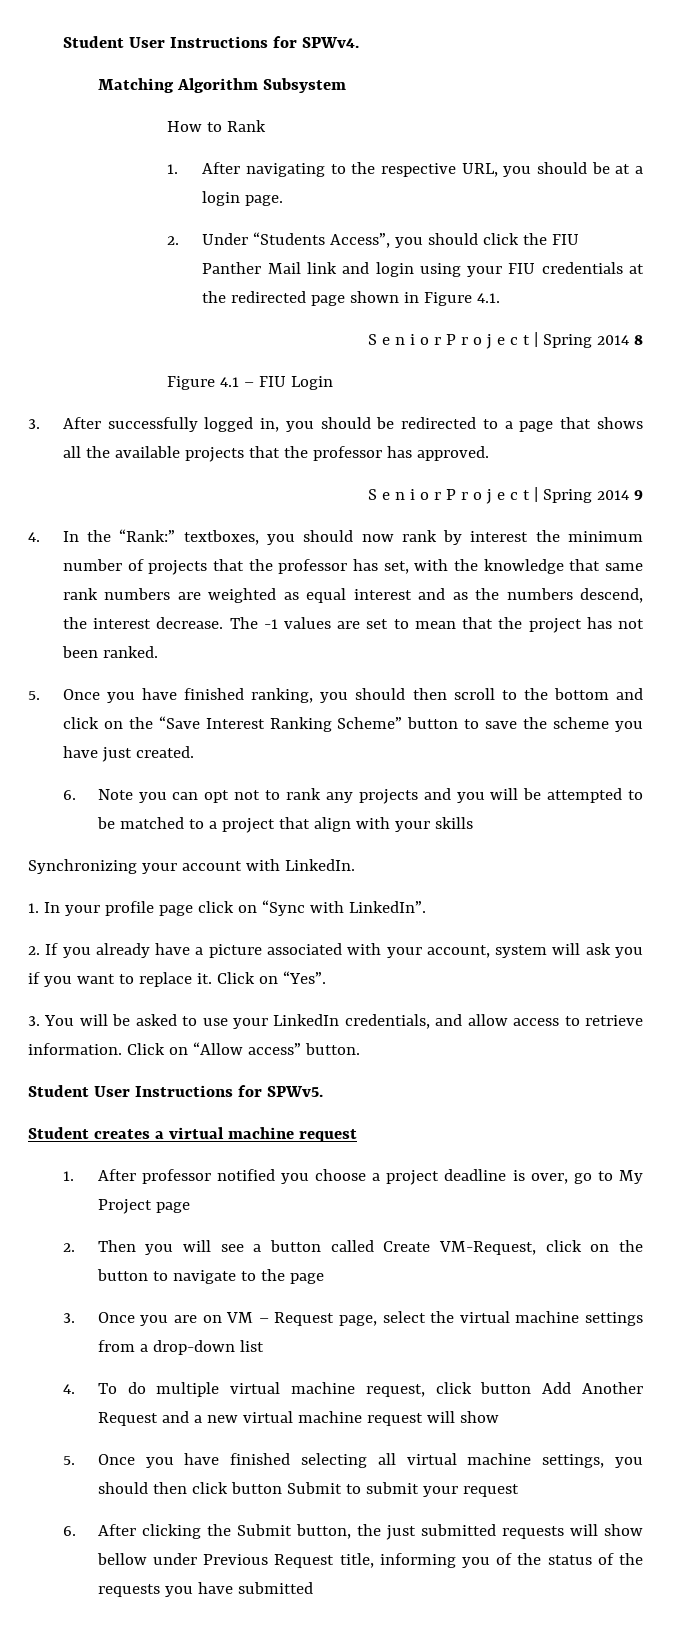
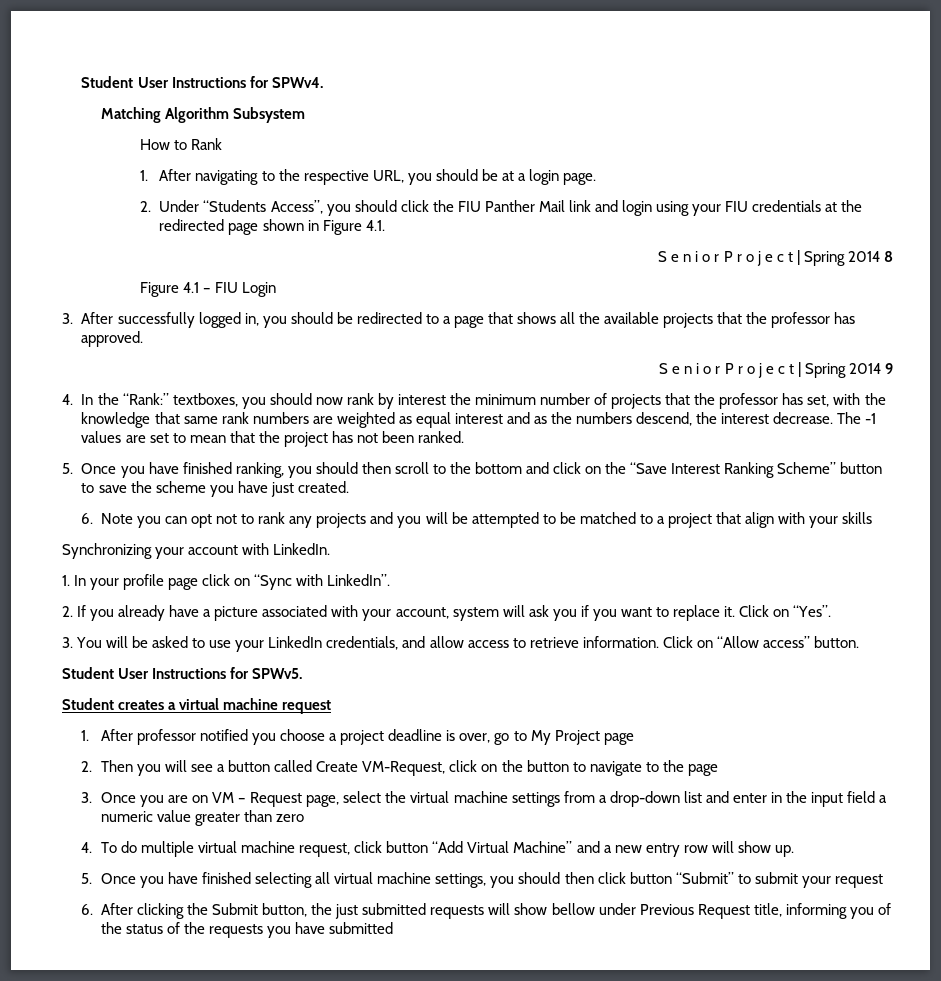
(264, 1346) none -> [705,791,888,807] [100,810,305,826] and enter in the input field a numeric value greater than zero
[542,1382,643,1394] [97,1411,499,1426] Add Another Request and a new virtual machine request will show -> [432,841,794,857] “Add Virtual Machine” and a new entry row will show up.
[286,1482,342,1494] Submit -> [675,872,734,884] “Submit”

